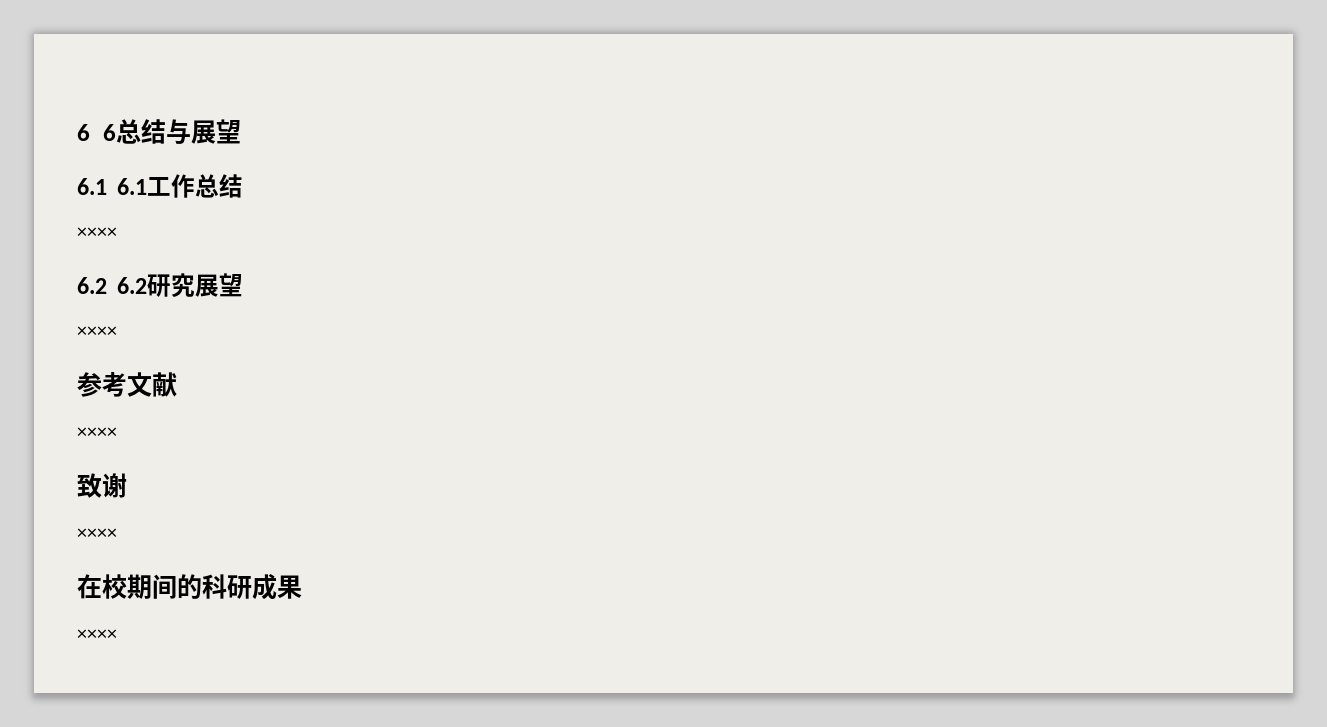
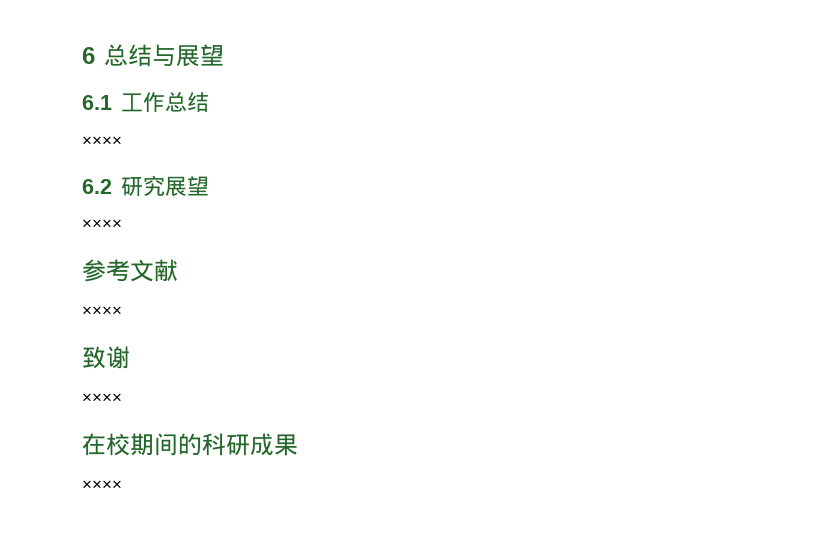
[77,124,116,141] 6 6 -> [82,47,95,64] 6
[117,178,147,195] 6.1 -> (112, 102) none
[117,277,147,294] 6.2 -> (112, 186) none

